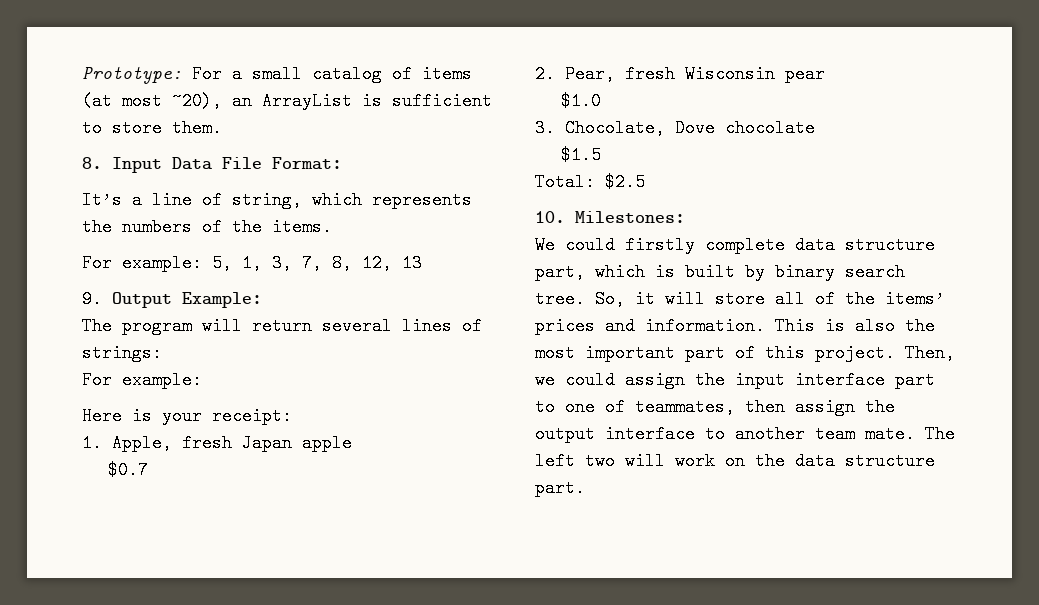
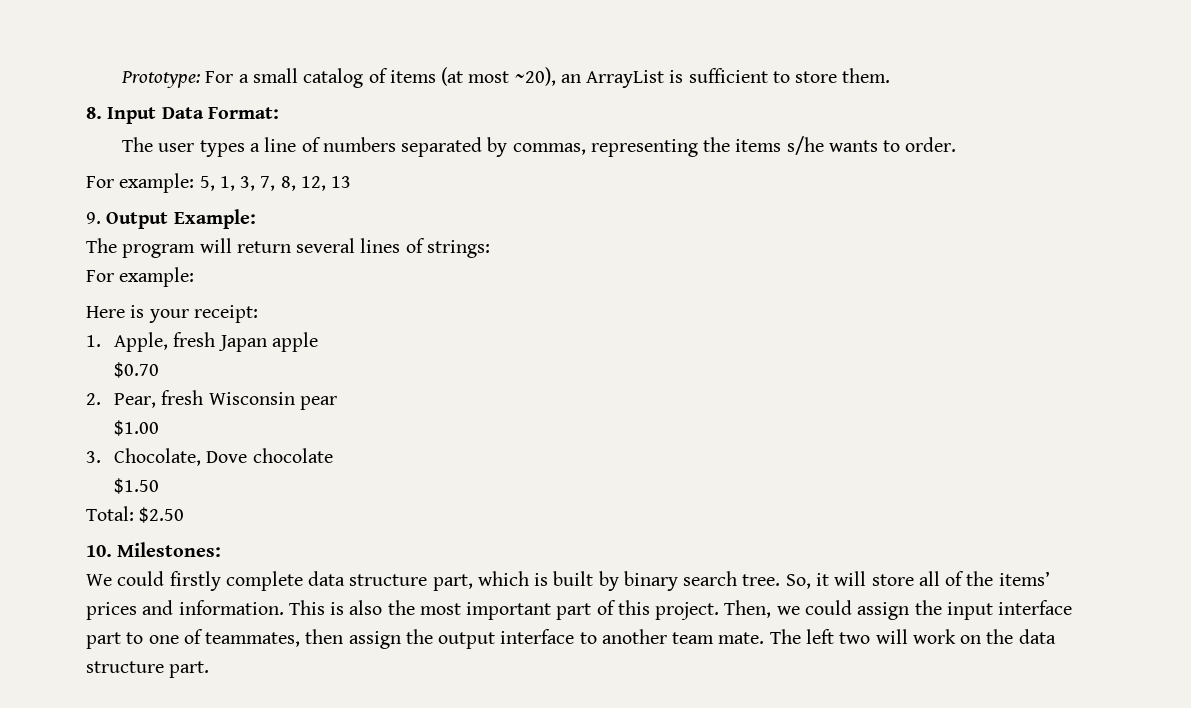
[222,157,262,169] File -> (204, 113) none
[82,191,472,209] [82,218,332,236] It’s a line of string, which represents the numbers of the items. -> [122,136,957,157] The user types a line of numbers separated by commas, representing the items s/he wants to order.
[107,461,148,479] $0.7 -> [114,362,160,378] $0.70
[560,92,601,110] $1.0 -> [114,420,160,436] $1.00
[560,146,601,164] $1.5 -> [114,478,160,494] $1.50
[605,173,645,191] $2.5 -> [139,507,185,523] $2.50

